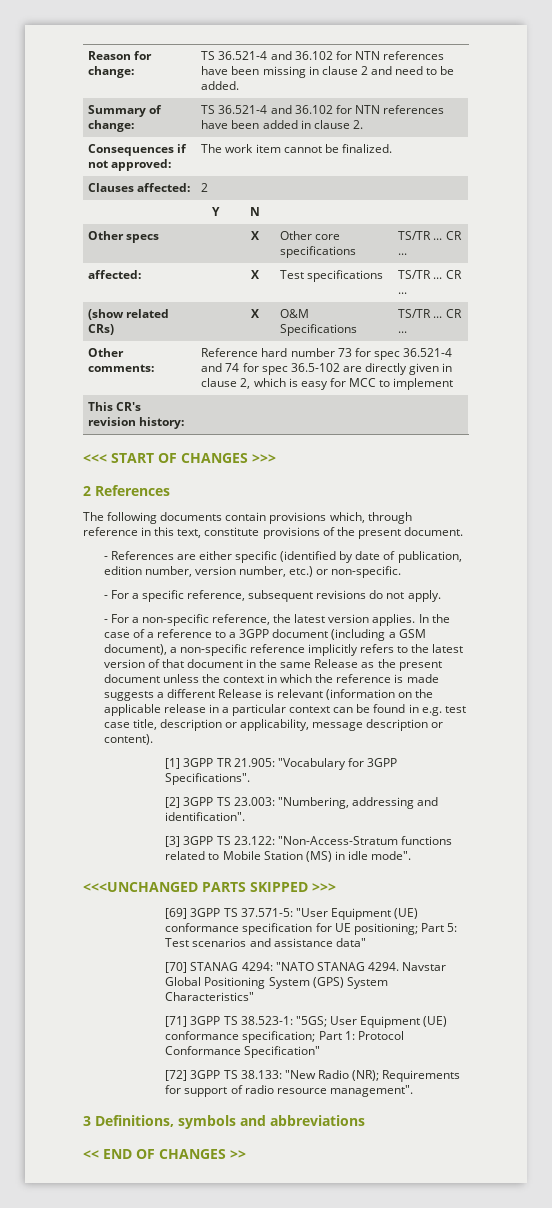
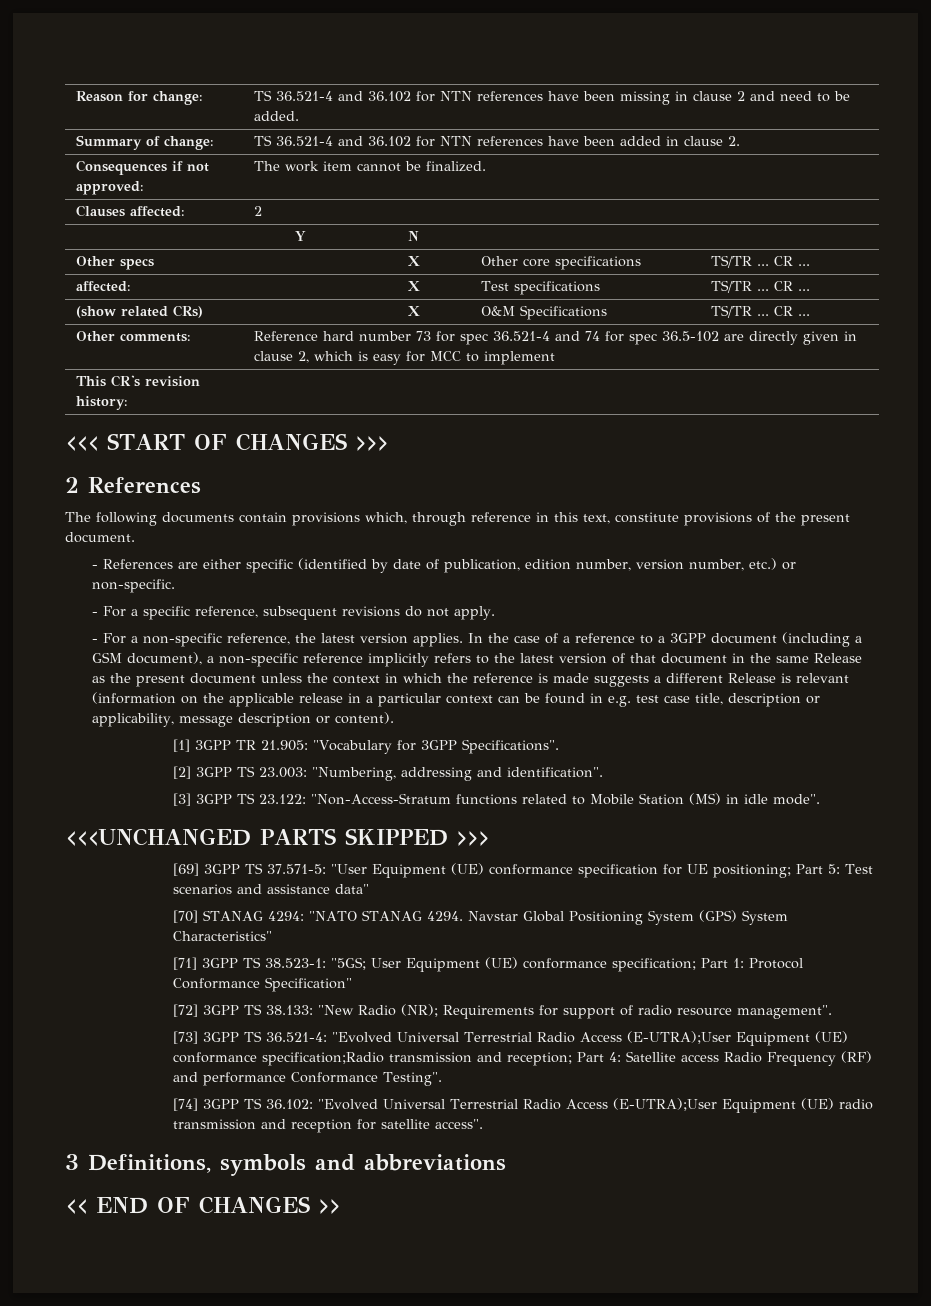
(413, 1091) none -> [173,1031,849,1046] [173,1051,873,1066] [173,1072,443,1086] [173,1098,874,1113] [173,1119,484,1133] // [73] 3GPP TS 36.521-4: "Evolved Universal Terrestrial Radio Access (E-UTRA);User Equipment (UE) conformance specification;Radio transmission and reception; Part 4: Satellite access Radio Frequency (RF) and performance Conformance Testing". // [74] 3GPP TS 36.102: "Evolved Universal Terrestrial Radio Access (E-UTRA);User Equipment (UE) radio transmission and reception for satellite access".

